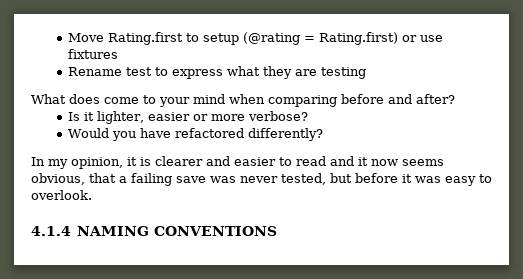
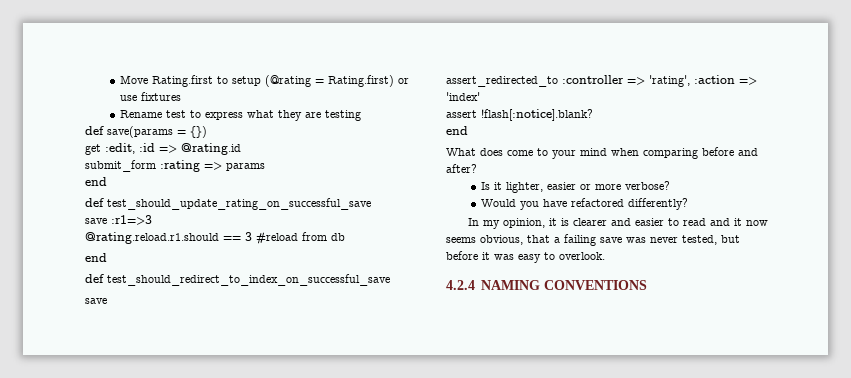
(366, 73) none -> [85,126,207,138] [85,143,241,155] [85,160,265,172] [85,177,107,186] [85,198,371,210] [85,215,152,225] [85,231,345,245] [85,253,107,262] [85,274,390,286] [85,298,107,304] [446,75,757,87] [446,92,480,101] [446,109,593,121] [446,126,468,135] // def save(params = {}) // get :edit, :id => @rating.id // submit_form :rating => params // end // def test_should_update_rating_on_successful_save // save :r1=>3 // @rating.reload.r1.should == 3 #reload from db // end // def test_should_redirect_to_index_on_successful_save // save // assert_redirected_to :controller => 'rating', :action => 'index' // assert !flash[:notice].blank? // end
[31,226,71,236] 4.1.4 -> [446,280,475,290] 4.2.4

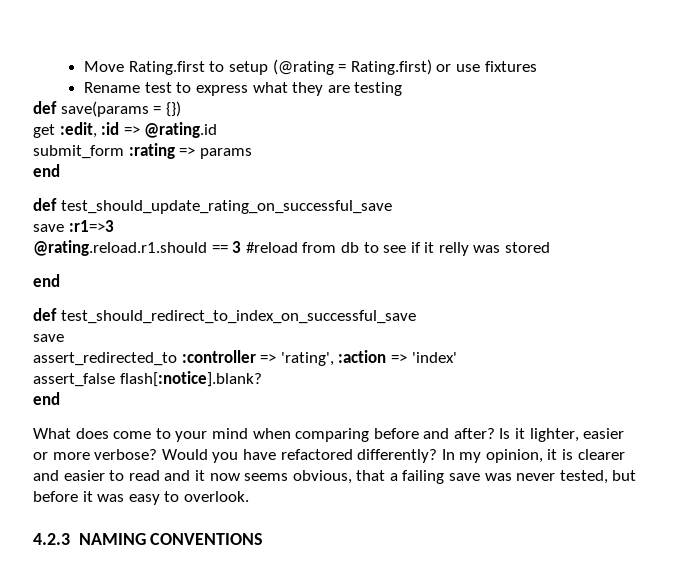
(345, 237) none -> [363,242,551,256] to see if it relly was stored
[446,109,593,121] assert !flash[:notice].blank? -> [33,371,262,387] assert_false flash[:notice].blank?
(477, 168) // -> (495, 433) none
(671, 185) // -> (158, 454) none
(689, 204) // -> (438, 456) none
[446,280,475,290] 4.2.4 -> [33,533,70,545] 4.2.3

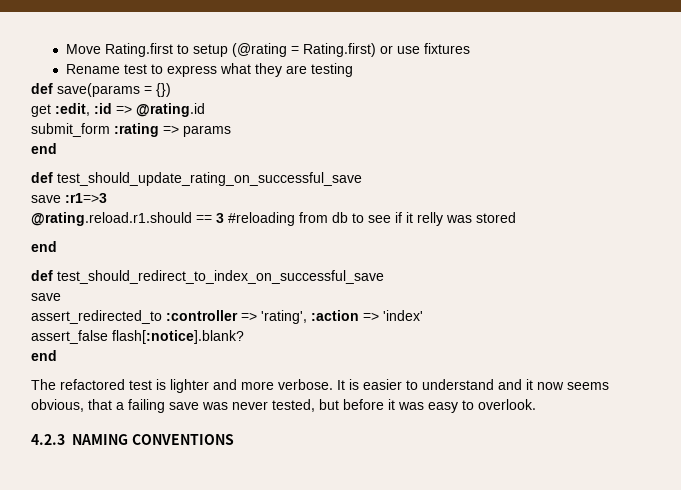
[245,242,298,253] #reload -> [228,212,295,226] #reloading
[33,428,625,442] [33,449,625,463] [33,470,59,481] What does come to your mind when comparing before and after? Is it lighter, easier or more verbose? Would you have refactored differently? In my opinion, it is clearer and -> [31,379,359,393] The refactored test is lighter and more verbose. It is
[128,470,160,481] read -> [422,379,494,390] understand

